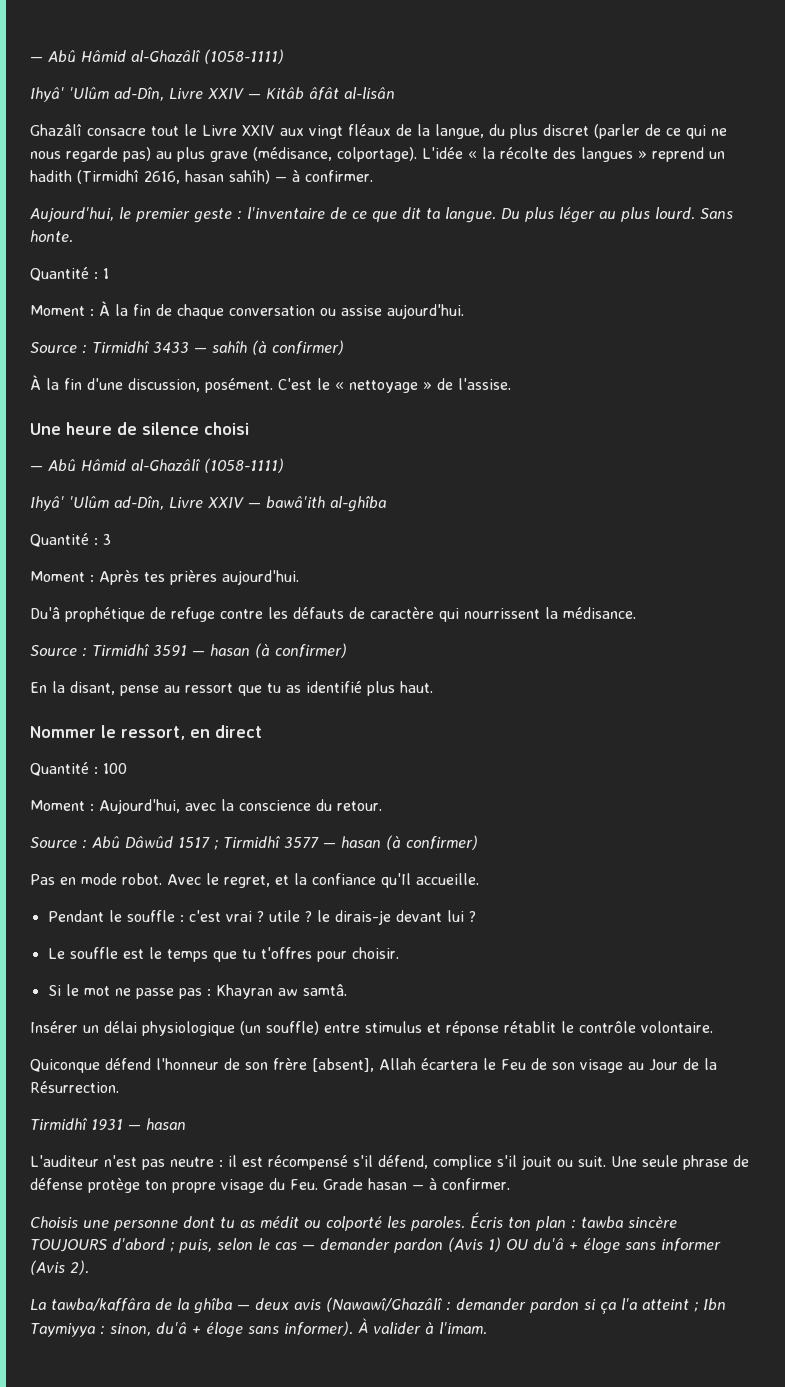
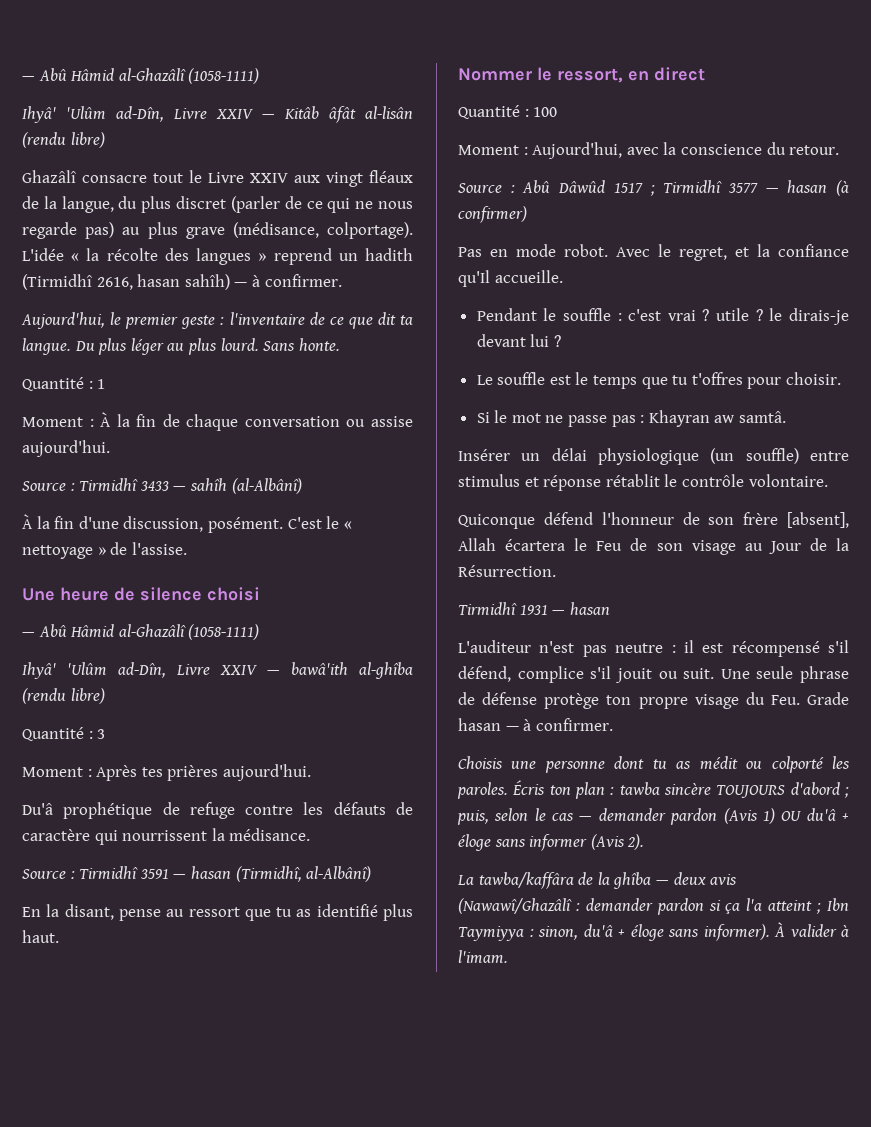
(395, 93) none -> [22,132,105,148] (rendu libre)
[252,340,344,355] (à confirmer) -> [231,478,302,494] (al-Albânî)
(386, 504) none -> [22,688,105,704] (rendu libre)
[255,643,347,658] (à confirmer) -> [235,866,372,882] (Tirmidhî, al-Albânî)

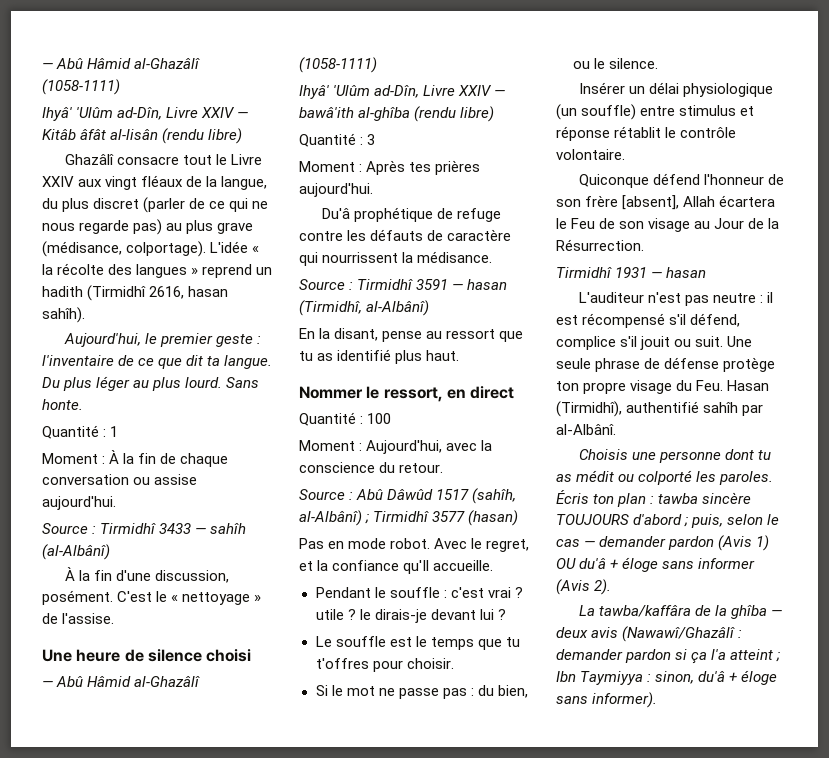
[184,274,342,290] sahîh) — à confirmer. -> [42,307,85,323] sahîh).
(643, 188) none -> [472,488,517,504] [299,510,362,526] (sahîh, al-Albânî)
[765,180,849,196] [458,206,527,223] — hasan (à confirmer) -> [468,510,519,526] (hasan)
[648,410,787,427] Khayran aw samtâ. -> [477,685,528,698] [572,58,658,69] du bien, ou le silence.
[807,692,849,705] [458,718,613,731] Grade hasan — à confirmer. -> [727,380,770,391] [556,401,764,417] [556,424,616,435] Hasan (Tirmidhî), authentifié sahîh par al-Albânî.
[774,922,849,937] [458,950,508,964] À valider à l'imam. -> (658, 700) none

